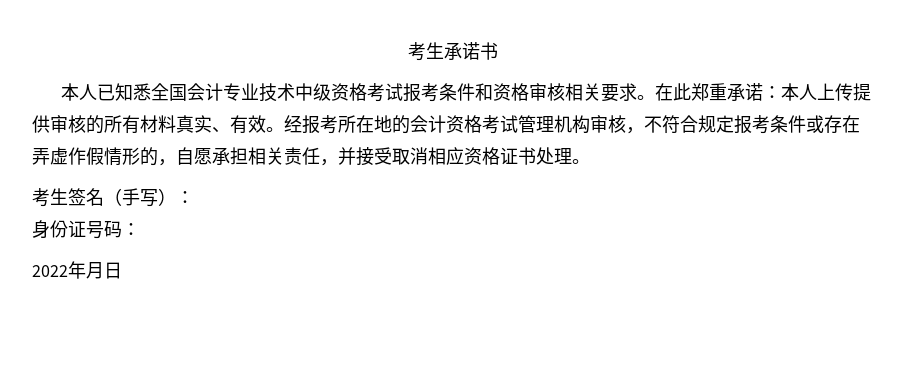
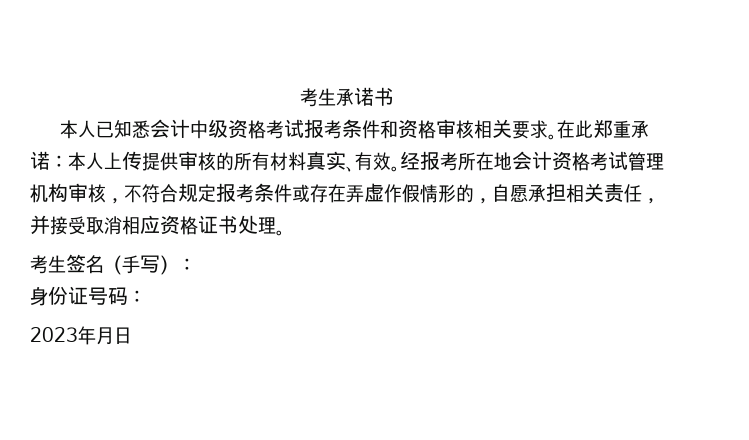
[150,83,295,102] 全国会计专业技术 -> [150,119,191,138] 会计
[392,115,410,134] 的 -> (512, 161) none
[32,265,68,277] 2022 -> [30,327,78,342] 2023

